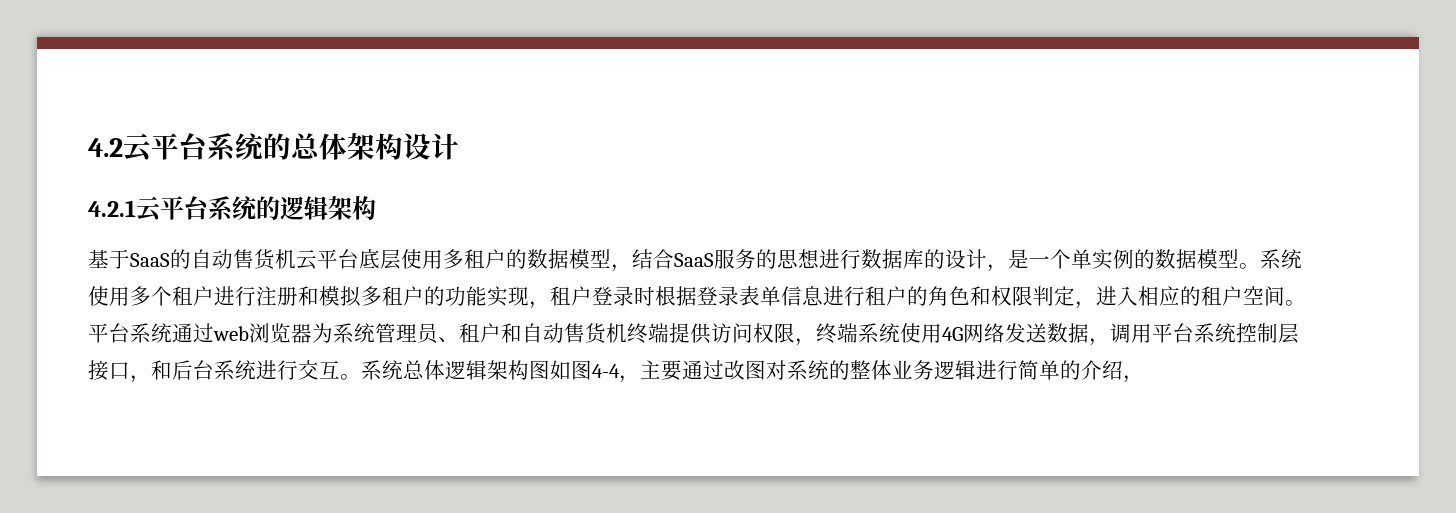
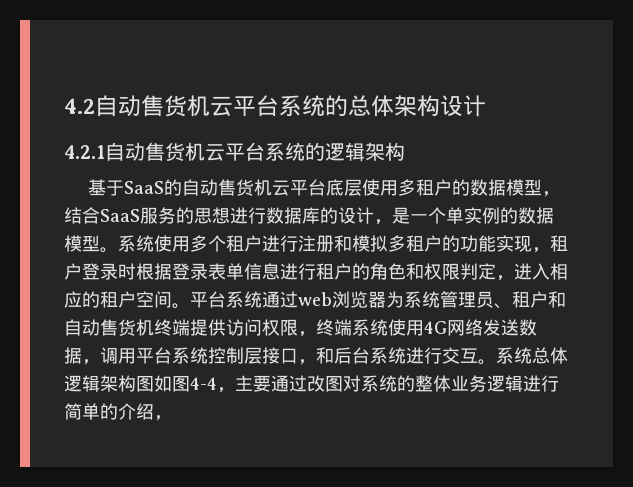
(123, 147) none -> [95,95,210,117] 自动售货机
(136, 208) none -> [105,142,205,162] 自动售货机

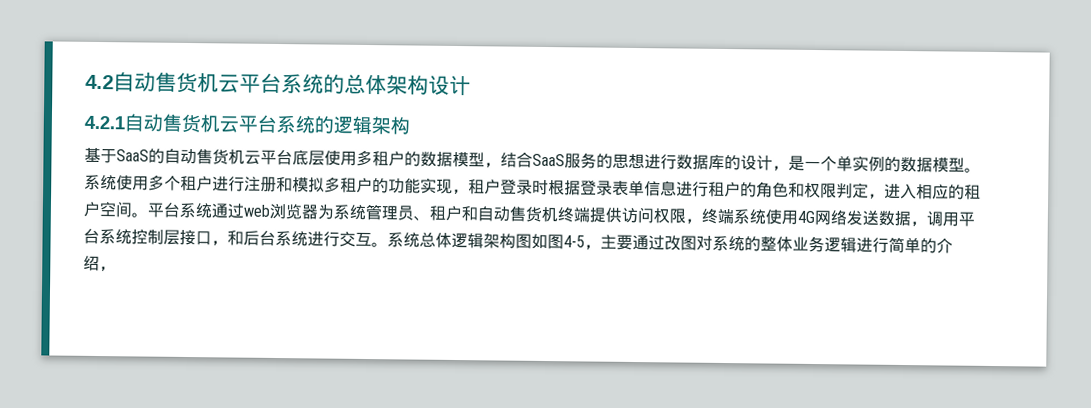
[190,377,217,390] 4-4 -> [563,235,585,248] 4-5

